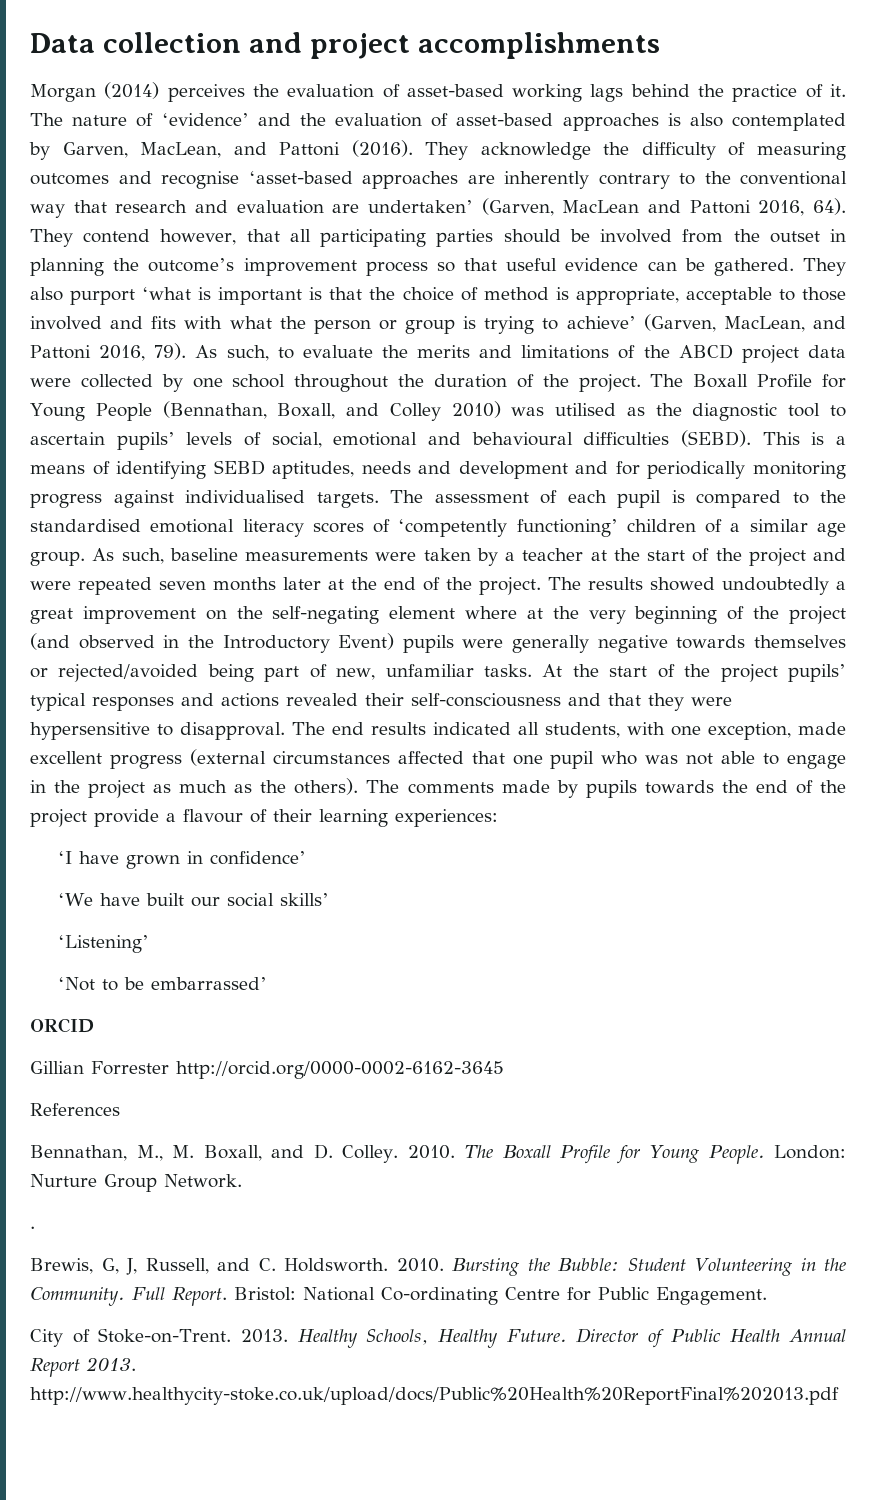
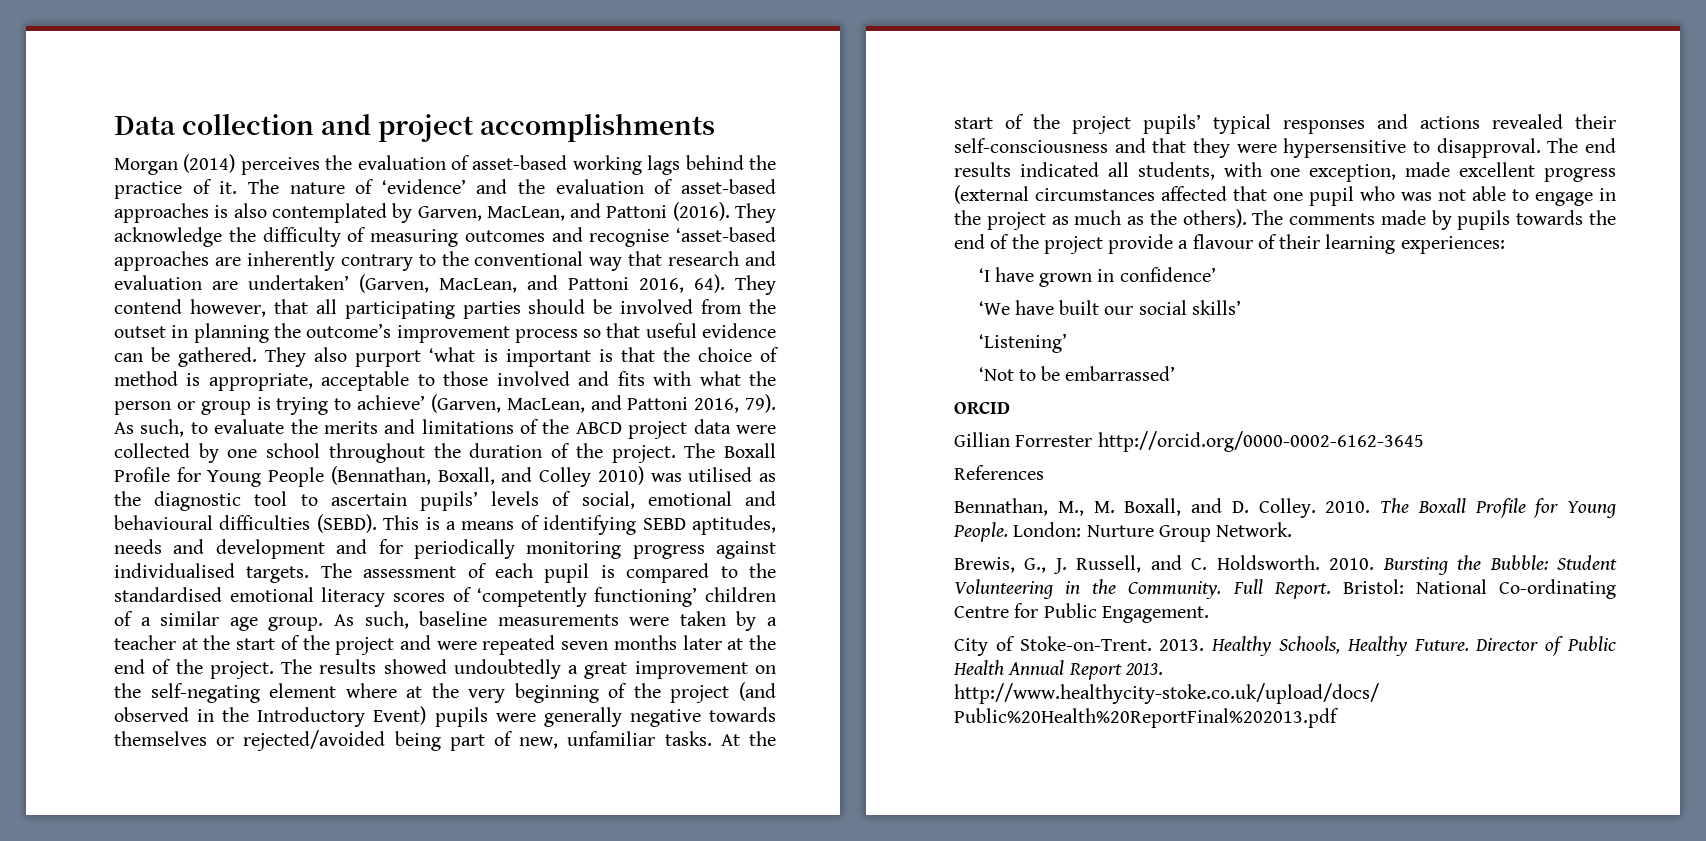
[562,200,640,213] MacLean -> [439,278,517,293] MacLean,
[30,1226,35,1229] // . -> (1293, 529) none
[101,1258,138,1275] G, J, -> [1024,558,1067,574] G., J.

